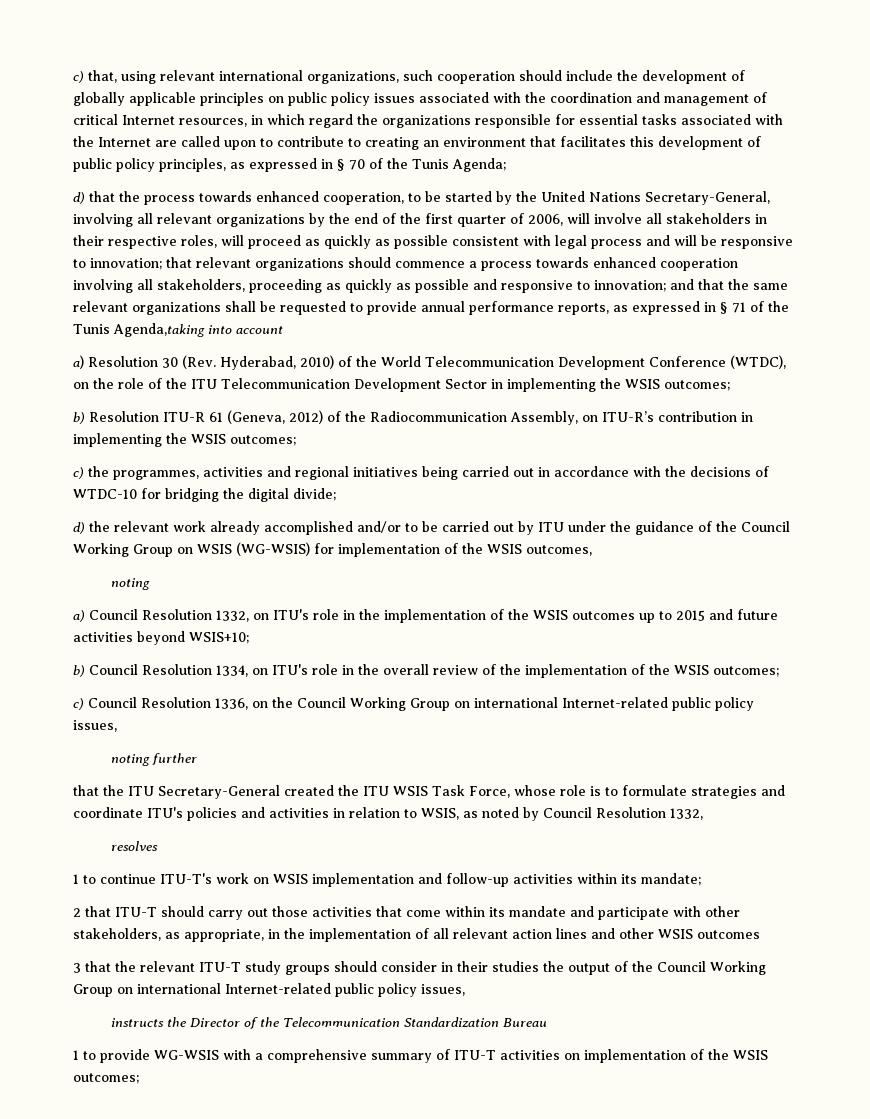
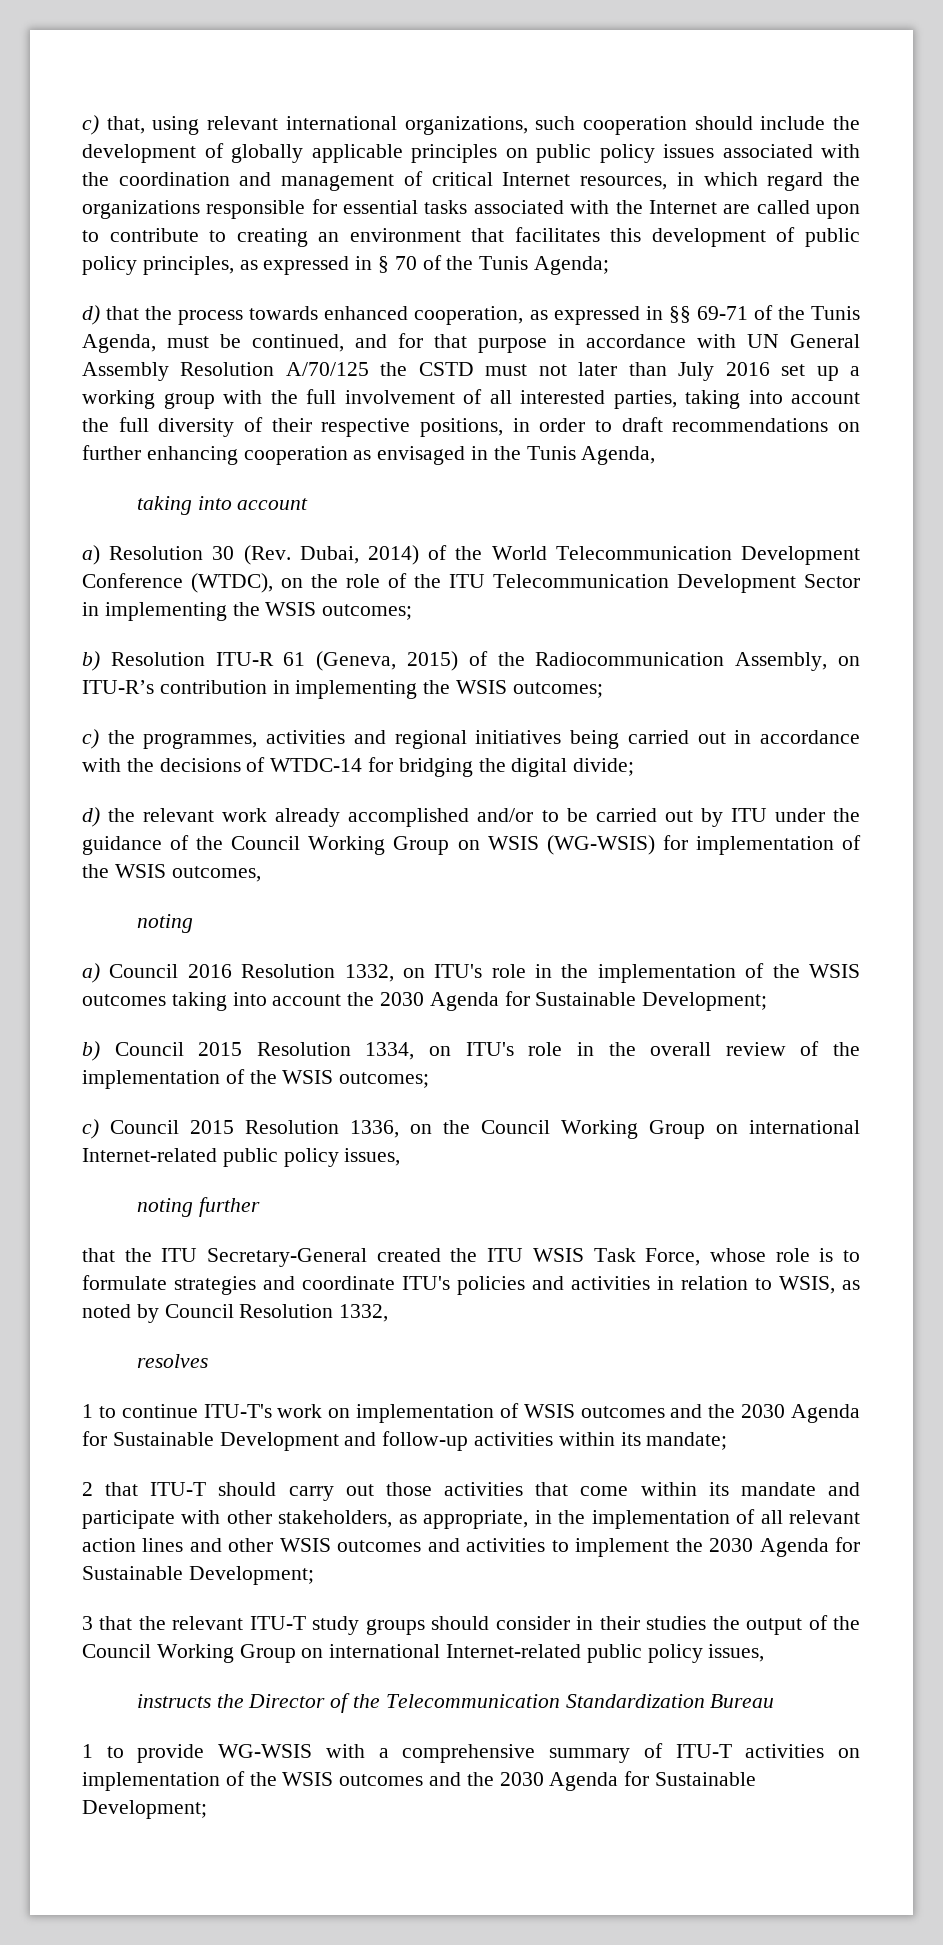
[408,191,770,205] [73,213,767,227] [73,235,793,249] [73,257,738,271] [73,279,788,293] [73,301,789,315] [73,323,205,337] to be started by the United Nations Secretary-General, involving all relevant organizations by the end of the first quarter of 2006, will involve all stakeholders in their respective roles, will proceed as quickly as possible consistent with legal process and will be responsive to innovation; that relevant organizations should commence a process towards enhanced cooperation involving all stakeholders, proceeding as quickly as possible and responsive to innovation; and that the same relevant organizations shall be requested to provide annual performance reports, as expressed in § 71 of the Tunis Agenda,taking -> [529,305,860,325] [82,333,860,353] [82,362,860,381] [82,389,860,409] [82,417,860,437] [82,445,656,465] [136,496,192,515] as expressed in §§ 69-71 of the Tunis Agenda, must be continued, and for that purpose in accordance with UN General Assembly Resolution A/70/125 the CSTD must not later than July 2016 set up a working group with the full involvement of all interested parties, taking into account the full diversity of their respective positions, in order to draft recommendations on further enhancing cooperation as envisaged in the Tunis Agenda, // taking
[220,355,334,370] Hyderabad, 2010) -> [299,545,419,565] Dubai, 2014)
[289,410,323,424] 2012) -> [406,651,458,671] 2015)
[73,489,137,499] WTDC-10 -> [270,758,363,772] WTDC-14
(138, 614) none -> [187,964,232,978] 2016
[639,609,778,623] [73,631,249,645] up to 2015 and future activities beyond WSIS+10; -> [171,991,768,1011] taking into account the 2030 Agenda for Sustainable Development;
(138, 669) none -> [198,1042,243,1056] 2015
(137, 702) none -> [190,1120,234,1134] 2015
[273,873,414,887] WSIS implementation -> [356,1403,860,1423] [82,1431,339,1451] implementation of WSIS outcomes and the 2030 Agenda for Sustainable Development
(760, 934) none -> [427,1537,860,1557] [82,1566,314,1585] and activities to implement the 2030 Agenda for Sustainable Development;
[73,1073,139,1084] outcomes; -> [339,1771,757,1791] [82,1800,207,1819] outcomes and the 2030 Agenda for Sustainable Development;

